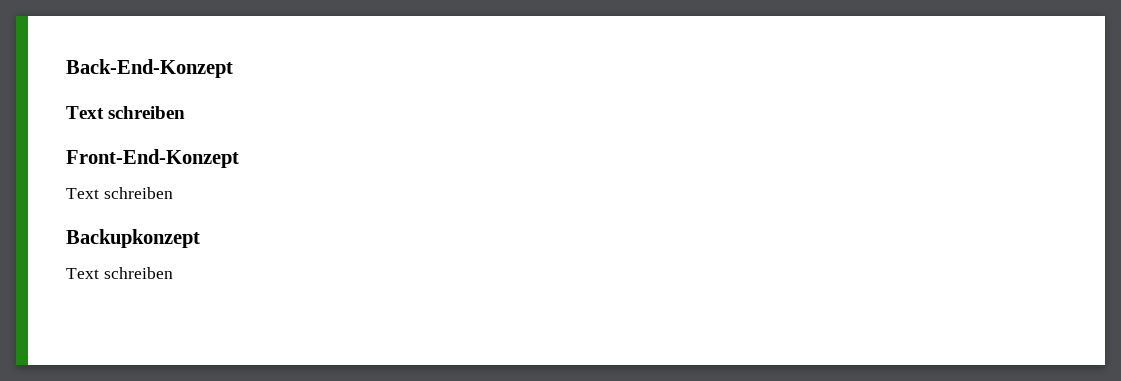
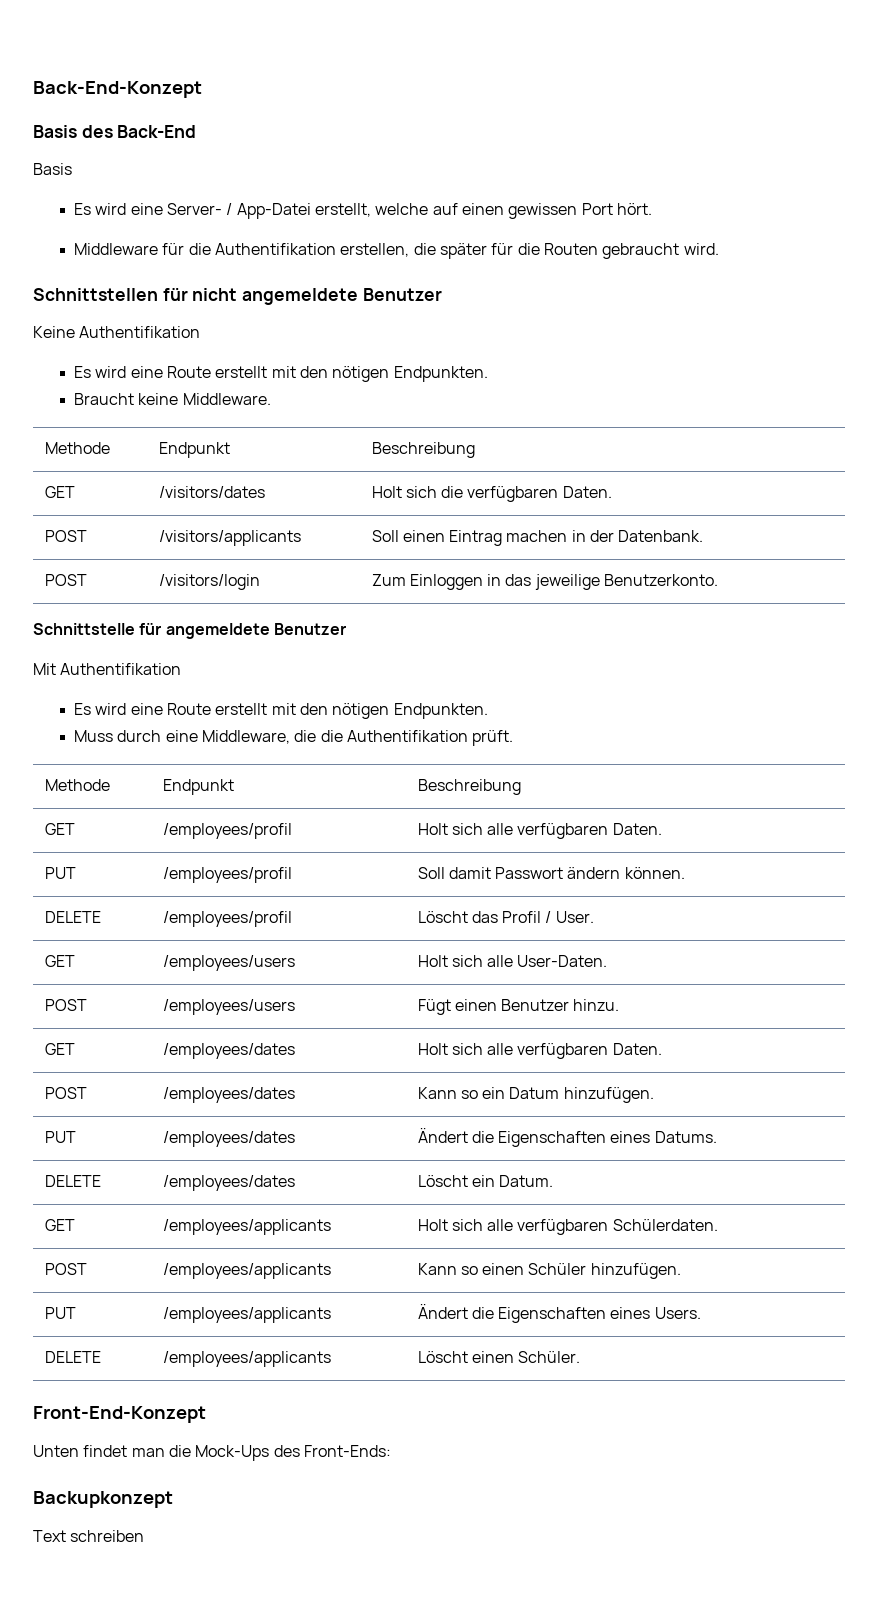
[66,106,186,119] [66,149,239,168] [66,187,173,199] Text schreiben // Front-End-Konzept // Text schreiben -> [33,125,197,138] [33,163,72,175] [74,203,652,219] [74,243,719,259] [33,288,442,305] [33,326,201,338] [74,366,488,382] [74,393,271,405] [44,442,110,454] [158,442,230,458] [371,442,475,458] [44,486,75,498] [158,486,265,498] [371,486,612,502] [44,530,87,542] [158,530,301,546] [371,530,704,546] [44,574,87,586] [158,574,260,590] [371,574,719,590] [33,623,346,639] [33,663,182,675] [74,703,488,719] [74,730,514,746] [44,779,110,791] [162,779,234,795] [417,779,521,795] [44,823,75,835] [162,823,292,839] [417,823,662,839] [44,867,76,879] [162,867,292,883] [417,867,685,879] [44,911,101,923] [162,911,292,927] [417,911,594,923] [44,955,75,967] [162,955,295,971] [417,955,608,967] [44,999,87,1011] [162,999,295,1015] [417,999,620,1015] [44,1043,75,1055] [162,1043,295,1059] [417,1043,662,1059] [44,1087,87,1099] [162,1087,295,1103] [417,1087,654,1103] [44,1131,76,1143] [162,1131,295,1147] [417,1128,717,1147] [44,1175,101,1187] [162,1175,295,1191] [417,1175,554,1187] [44,1219,75,1231] [162,1219,331,1235] [417,1219,718,1235] [44,1263,87,1275] [162,1263,331,1279] [417,1263,681,1279] [44,1307,76,1319] [162,1307,331,1323] [417,1304,701,1323] [44,1351,101,1363] [162,1351,331,1367] [417,1351,581,1363] [33,1406,206,1423] [33,1445,391,1461] Basis des Back-End // Basis // Es wird eine Server- / App-Datei erstellt, welche auf einen gewissen Port hört. // Middleware für die Authentifikation erstellen, die später für die Routen gebraucht wird. // Schnittstellen für nicht angemeldete Benutzer // Keine Authentifikation // Es wird eine Route erstellt mit den nötigen Endpunkten. // Braucht keine Middleware. // Methode | Endpunkt | Beschreibung // GET | /visitors/dates | Holt sich die verfügbaren Daten. // POST | /visitors/applicants | Soll einen Eintrag machen in der Datenbank. // POST | /visitors/login | Zum Einloggen in das jeweilige Benutzerkonto. // Schnittstelle für angemeldete Benutzer // Mit Authentifikation // Es wird eine Route erstellt mit den nötigen Endpunkten. // Muss durch eine Middleware, die die Authentifikation prüft. // Methode | Endpunkt | Beschreibung // GET | /employees/profil | Holt sich alle verfügbaren Daten. // PUT | /employees/profil | Soll damit Passwort ändern können. // DELETE | /employees/profil | Löscht das Profil / User. // GET | /employees/users | Holt sich alle User-Daten. // POST | /employees/users | Fügt einen Benutzer hinzu. // GET | /employees/dates | Holt sich alle verfügbaren Daten. // POST | /employees/dates | Kann so ein Datum hinzufügen. // PUT | /employees/dates | Ändert die Eigenschaften eines Datums. // DELETE | /employees/dates | Löscht ein Datum. // GET | /employees/applicants | Holt sich alle verfügbaren Schülerdaten. // POST | /employees/applicants | Kann so einen Schüler hinzufügen. // PUT | /employees/applicants | Ändert die Eigenschaften eines Users. // DELETE | /employees/applicants | Löscht einen Schüler. // Front-End-Konzept // Unten findet man die Mock-Ups des Front-Ends:

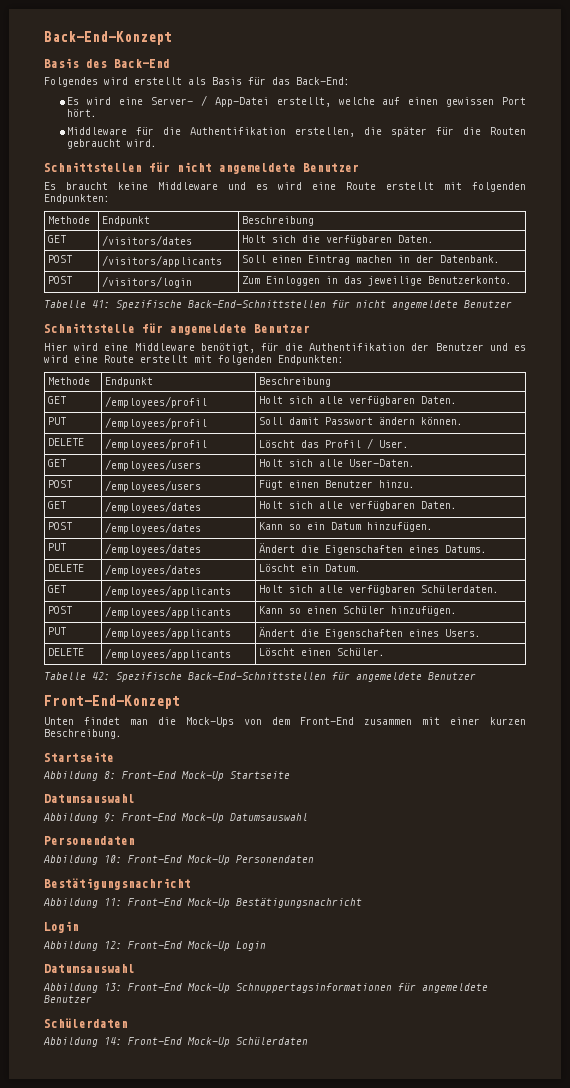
[33,163,72,175] Basis -> [44,77,350,87] Folgendes wird erstellt als Basis für das Back-End:
[33,326,201,338] [74,366,488,382] [74,393,271,405] // Keine Authentifikation // Es wird eine Route erstellt mit den nötigen Endpunkten. // Braucht keine Middleware. -> [44,182,526,192] [44,194,110,204] // Es braucht keine Middleware und es wird eine Route erstellt mit folgenden Endpunkten:
[33,623,346,639] [33,663,182,675] [74,703,488,719] [74,730,514,746] Schnittstelle für angemeldete Benutzer // Mit Authentifikation // Es wird eine Route erstellt mit den nötigen Endpunkten. // Muss durch eine Middleware, die die Authentifikation prüft. -> [44,300,512,310] [44,323,310,335] [44,343,526,353] [44,355,344,365] Tabelle 41: Spezifische Back-End-Schnittstellen für nicht angemeldete Benutzer // Schnittstelle für angemeldete Benutzer // Hier wird eine Middleware benötigt, für die Authentifikation der Benutzer und es wird eine Route erstellt mit folgenden Endpunkten:
(581, 1357) none -> [44,672,476,682] // Tabelle 42: Spezifische Back-End-Schnittstellen für angemeldete Benutzer
[273,1445,391,1457] [33,1491,173,1508] [33,1530,145,1542] des Front-Ends: // Backupkonzept // Text schreiben -> [244,717,526,725] [44,729,122,739] [44,752,114,762] [43,771,290,781] [44,794,135,803] [43,813,308,823] [44,836,135,845] [43,855,314,865] [44,878,191,890] [43,898,362,908] [44,921,79,933] [43,941,266,951] [44,964,135,973] [43,983,488,993] [44,995,92,1003] [44,1018,128,1028] [43,1037,308,1047] von dem Front-End zusammen mit einer kurzen Beschreibung. // Startseite // Abbildung 8: Front-End Mock-Up Startseite // Datumsauswahl // Abbildung 9: Front-End Mock-Up Datumsauswahl // Personendaten // Abbildung 10: Front-End Mock-Up Personendaten // Bestätigungsnachricht // Abbildung 11: Front-End Mock-Up Bestätigungsnachricht // Login // Abbildung 12: Front-End Mock-Up Login // Datumsauswahl // Abbildung 13: Front-End Mock-Up Schnuppertagsinformationen für angemeldete Benutzer // Schülerdaten // Abbildung 14: Front-End Mock-Up Schülerdaten

